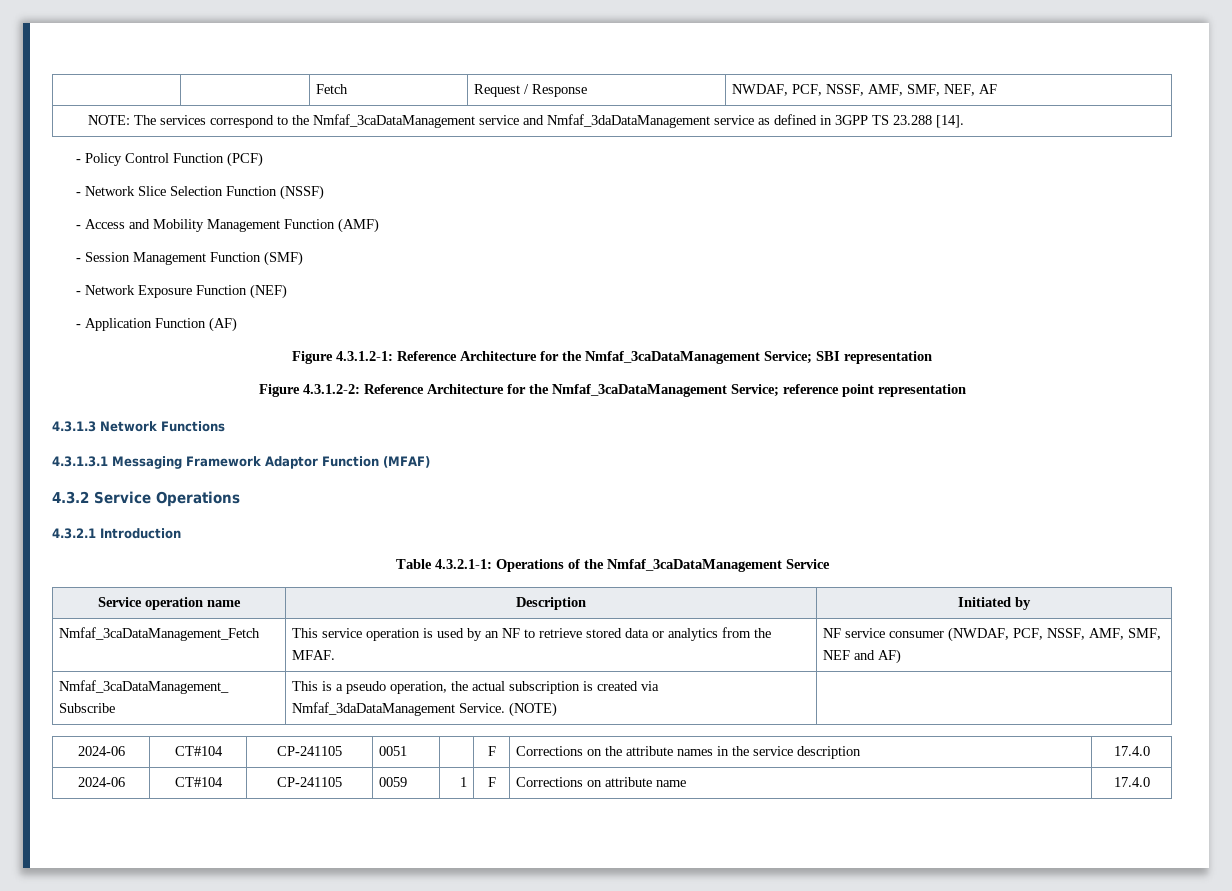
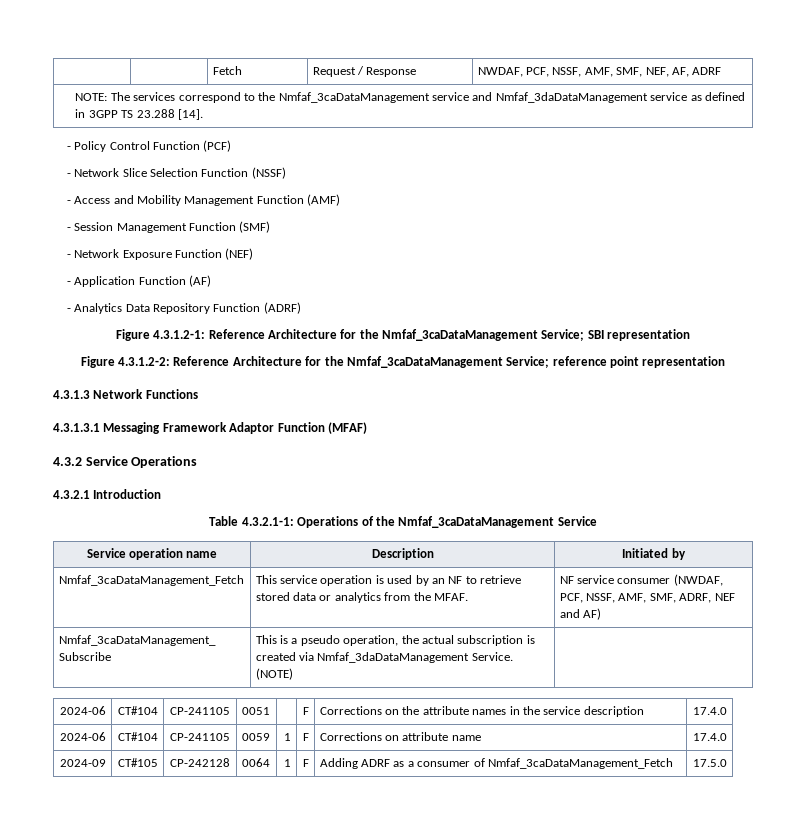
[978,84,997,94] AF -> [671,67,722,77] AF, ADRF
(238, 324) none -> [66,302,301,314] // - Analytics Data Repository Function (ADRF)
(1161, 634) none -> [679,593,712,603] ADRF,
(1150, 782) none -> [59,759,106,767] [117,758,158,767] [170,758,230,767] [241,758,270,767] [284,759,292,767] [302,759,309,767] [319,758,673,769] [692,759,727,767] // 2024-09 | CT#105 | CP-242128 | 0064 | 1 | F | Adding ADRF as a consumer of Nmfaf_3caDataManagement_Fetch | 17.5.0

